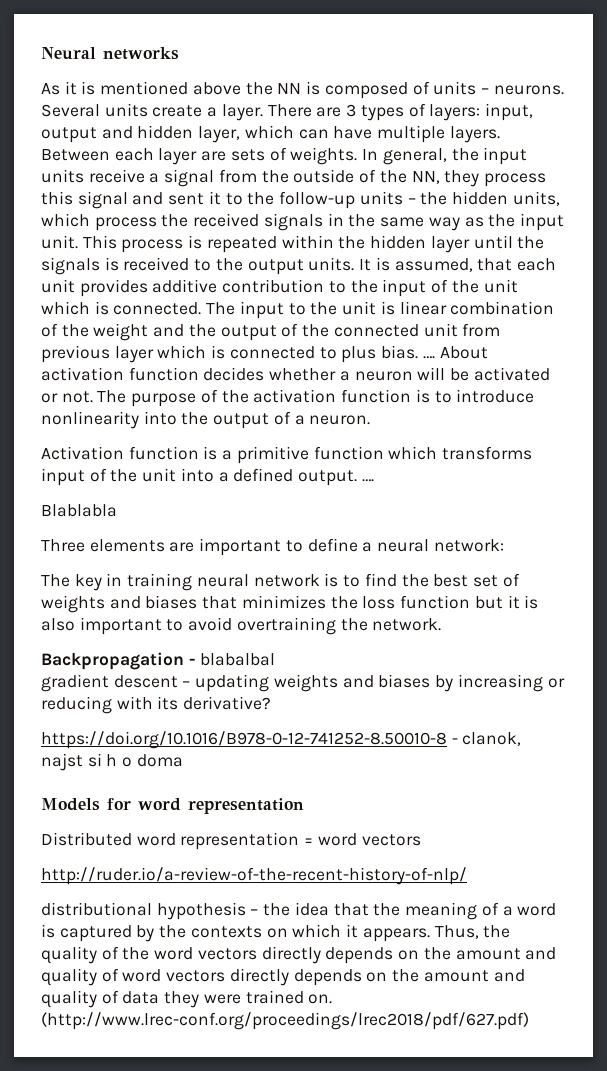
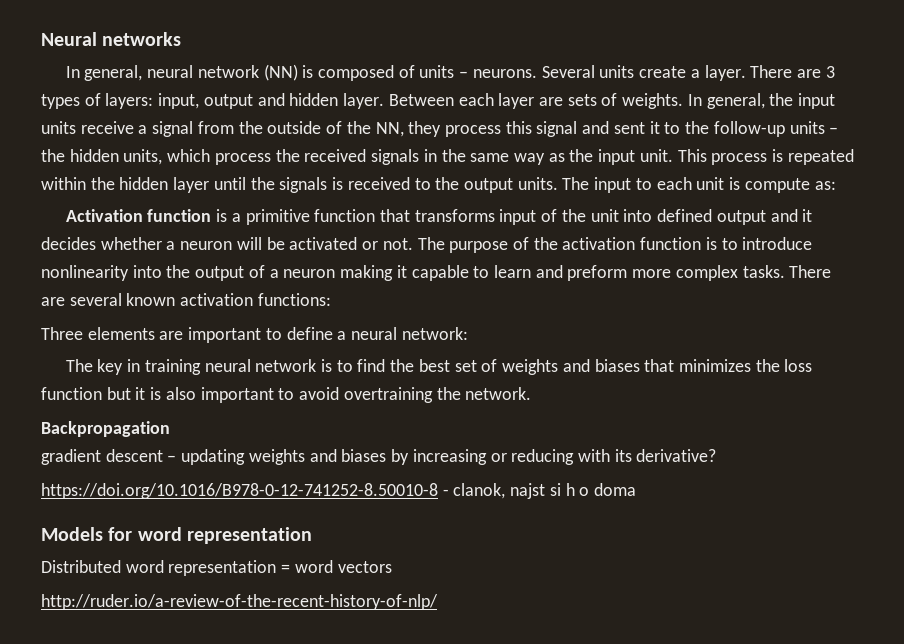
[41,81,302,95] As it is mentioned above the NN -> [65,64,298,81] In general, neural network (NN)
[198,125,500,143] layer, which can have multiple layers. -> [343,93,385,109] layer.
[359,257,556,272] [41,279,518,297] [41,301,555,319] [41,323,501,341] [41,345,488,363] [41,367,199,381] It is assumed, that each unit provides additive contribution to the input of the unit which is connected. The input to the unit is linear combination of the weight and the output of the connected unit from previous layer which is connected to plus bias. …. About activation function -> [562,177,836,193] [65,209,813,225] The input to each unit is compute as: // Activation function is a primitive function that transforms input of the unit into defined output and it
[309,415,371,425] [41,446,533,464] [41,468,374,486] [41,504,117,517] neuron. // Activation function is a primitive function which transforms input of the unit into a defined output. …. // Blablabla -> [283,265,832,281] [41,293,331,306] neuron making it capable to learn and preform more complex tasks. There are several known activation functions:
[188,653,276,666] - blabalbal -> (170, 429) none
[41,902,557,920] [41,924,511,942] [41,946,557,964] [41,968,525,986] [41,990,333,1008] [41,1012,529,1030] // distributional hypothesis – the idea that the meaning of a word is captured by the contexts on which it appears. Thus, the quality of the word vectors directly depends on the amount and quality of word vectors directly depends on the amount and quality of data they were trained on. (http://www.lrec-conf.org/proceedings/lrec2018/pdf/627.pdf) -> (438, 602) none

